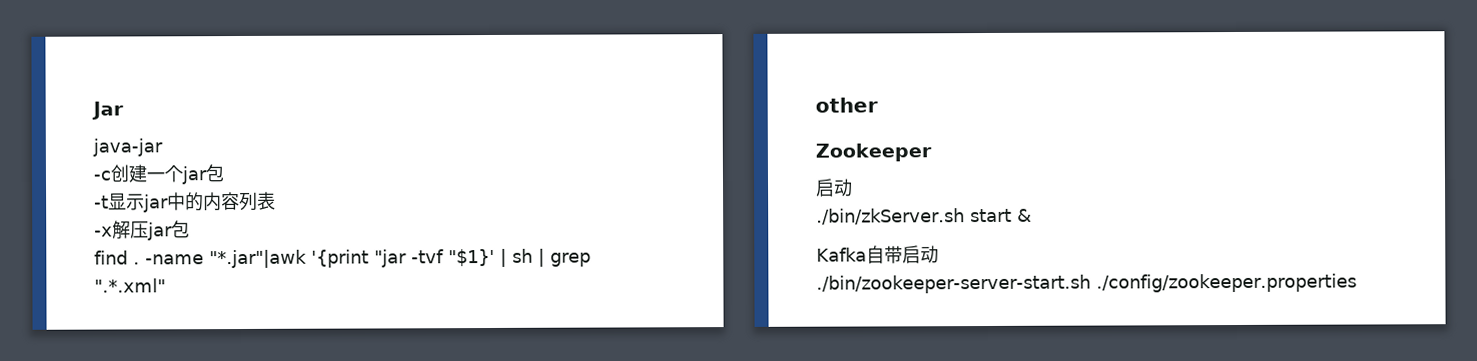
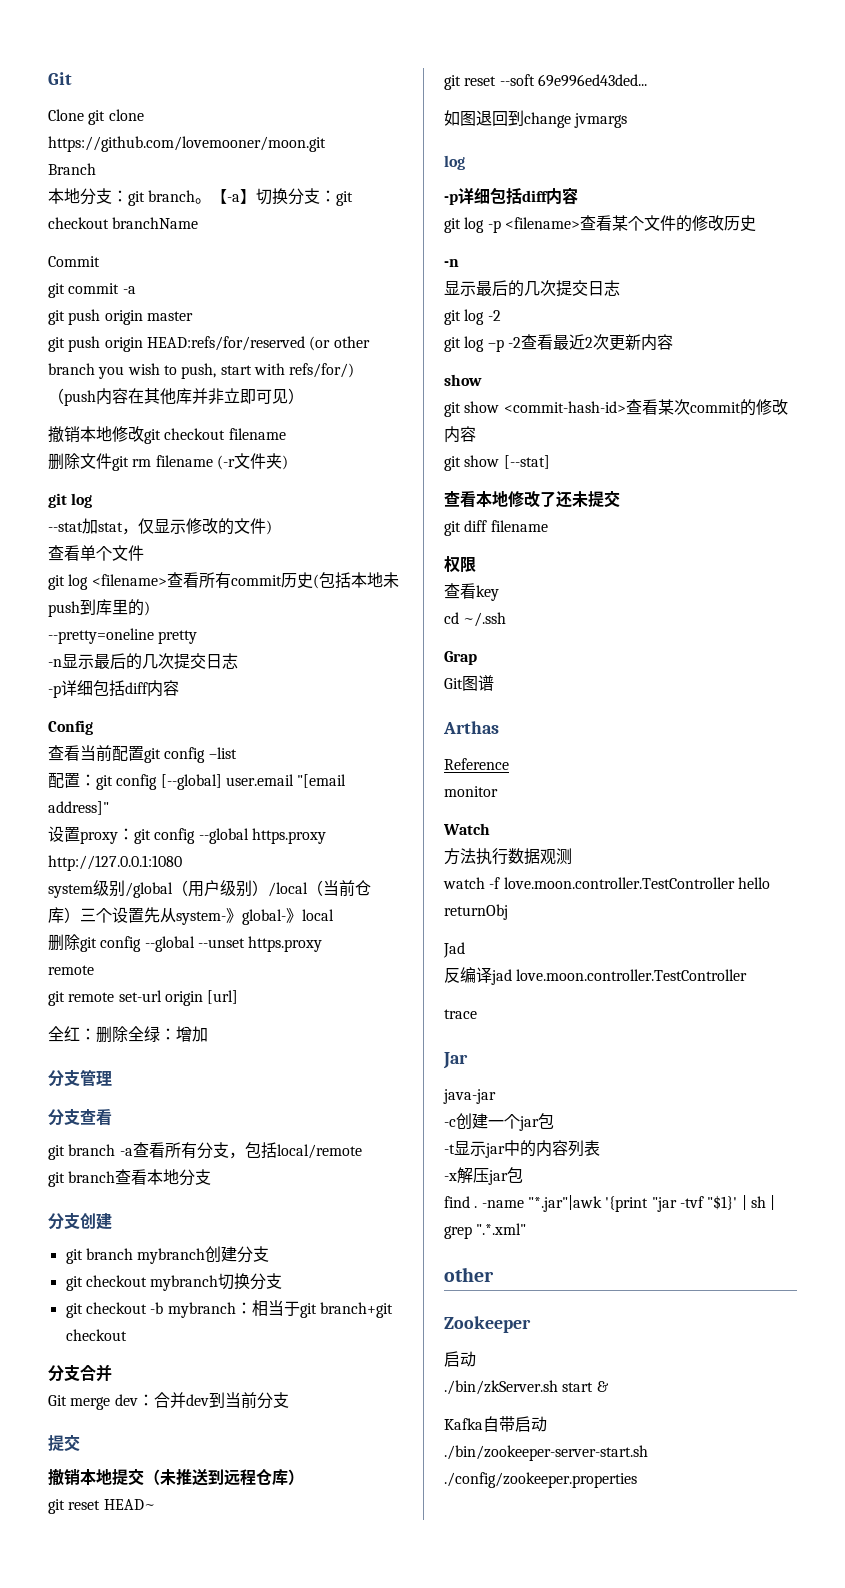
(91, 110) none -> [48,72,72,85] [48,109,144,125] [48,136,326,152] [48,163,96,175] [48,188,354,206] [48,217,199,229] [48,256,100,267] [48,283,136,298] [48,309,193,325] [48,336,370,352] [48,363,355,379] [48,388,304,406] [48,426,286,444] [48,453,288,471] [48,493,93,508] [48,518,272,535] [48,545,144,561] [48,572,399,590] [48,599,150,617] [48,628,198,644] [48,653,238,670] [48,680,179,698] [48,720,93,735] [48,745,237,763] [48,772,347,790] [48,801,109,815] [48,826,326,844] [48,855,182,871] [48,880,371,898] [48,907,334,925] [48,934,323,952] [48,965,94,975] [48,990,239,1006] [48,1026,208,1043] [48,1069,112,1087] [48,1108,112,1126] [48,1142,362,1160] [48,1169,212,1187] [48,1212,112,1230] [65,1246,270,1264] [65,1273,283,1291] [65,1300,393,1318] [65,1329,127,1341] [48,1364,112,1382] [48,1392,289,1410] [48,1435,80,1452] [48,1468,304,1486] [48,1499,155,1514] [444,74,647,90] [444,110,628,128] [444,155,465,170] [444,187,578,205] [444,215,756,233] [444,259,459,267] [444,280,620,297] [444,309,501,325] [444,334,673,352] [444,374,482,386] [444,399,788,417] [444,426,476,443] [444,455,550,471] [444,491,620,508] [444,520,548,536] [444,555,476,573] [444,583,499,601] [444,612,507,627] [444,651,477,665] [444,675,494,691] [443,721,499,734] [444,758,509,770] [444,786,498,797] [443,823,490,835] [444,848,572,865] [443,877,770,889] [444,904,508,920] [443,942,465,958] [444,967,748,985] [444,1009,477,1019] Git // Clone git clone https://github.com/lovemooner/moon.git // Branch // 本地分支：git branch。【-a】切换分支：git checkout branchName // Commit // git commit -a // git push origin master // git push origin HEAD:refs/for/reserved (or other branch you wish to push, start with refs/for/)（push内容在其他库并非立即可见） // 撤销本地修改git checkout filename // 删除文件git rm filename (-r文件夹) // git log // --stat加stat，仅显示修改的文件) // 查看单个文件 // git log <filename>查看所有commit历史(包括本地未push到库里的) // --pretty=oneline pretty // -n显示最后的几次提交日志 // -p详细包括diff内容 // Config // 查看当前配置git config –list // 配置：git config [--global] user.email "[email address]" // 设置proxy：git config --global https.proxy http://127.0.0.1:1080 // system级别/global（用户级别）/local（当前仓库）三个设置先从system-》global-》local // 删除git config --global --unset https.proxy // remote // git remote set-url origin [url] // 全红：删除全绿：增加 // 分支管理 // 分支查看 // git branch -a查看所有分支，包括local/remote // git branch查看本地分支 // 分支创建 // git branch mybranch创建分支 // git checkout mybranch切换分支 // git checkout -b mybranch：相当于git branch+git checkout // 分支合并 // Git merge dev：合并dev到当前分支 // 提交 // 撤销本地提交（未推送到远程仓库） // git reset HEAD~ // git reset --soft 69e996ed43ded... // 如图退回到change jvmargs // log // -p详细包括diff内容 // git log -p <filename>查看某个文件的修改历史 // -n // 显示最后的几次提交日志 // git log -2 // git log –p -2查看最近2次更新内容 // show // git show <commit-hash-id>查看某次commit的修改内容 // git show [--stat] // 查看本地修改了还未提交 // git diff filename // 权限 // 查看key // cd ~/.ssh // Grap // Git图谱 // Arthas // Reference // monitor // Watch // 方法执行数据观测 // watch -f love.moon.controller.TestController hello returnObj // Jad // 反编译jad love.moon.controller.TestController // trace //

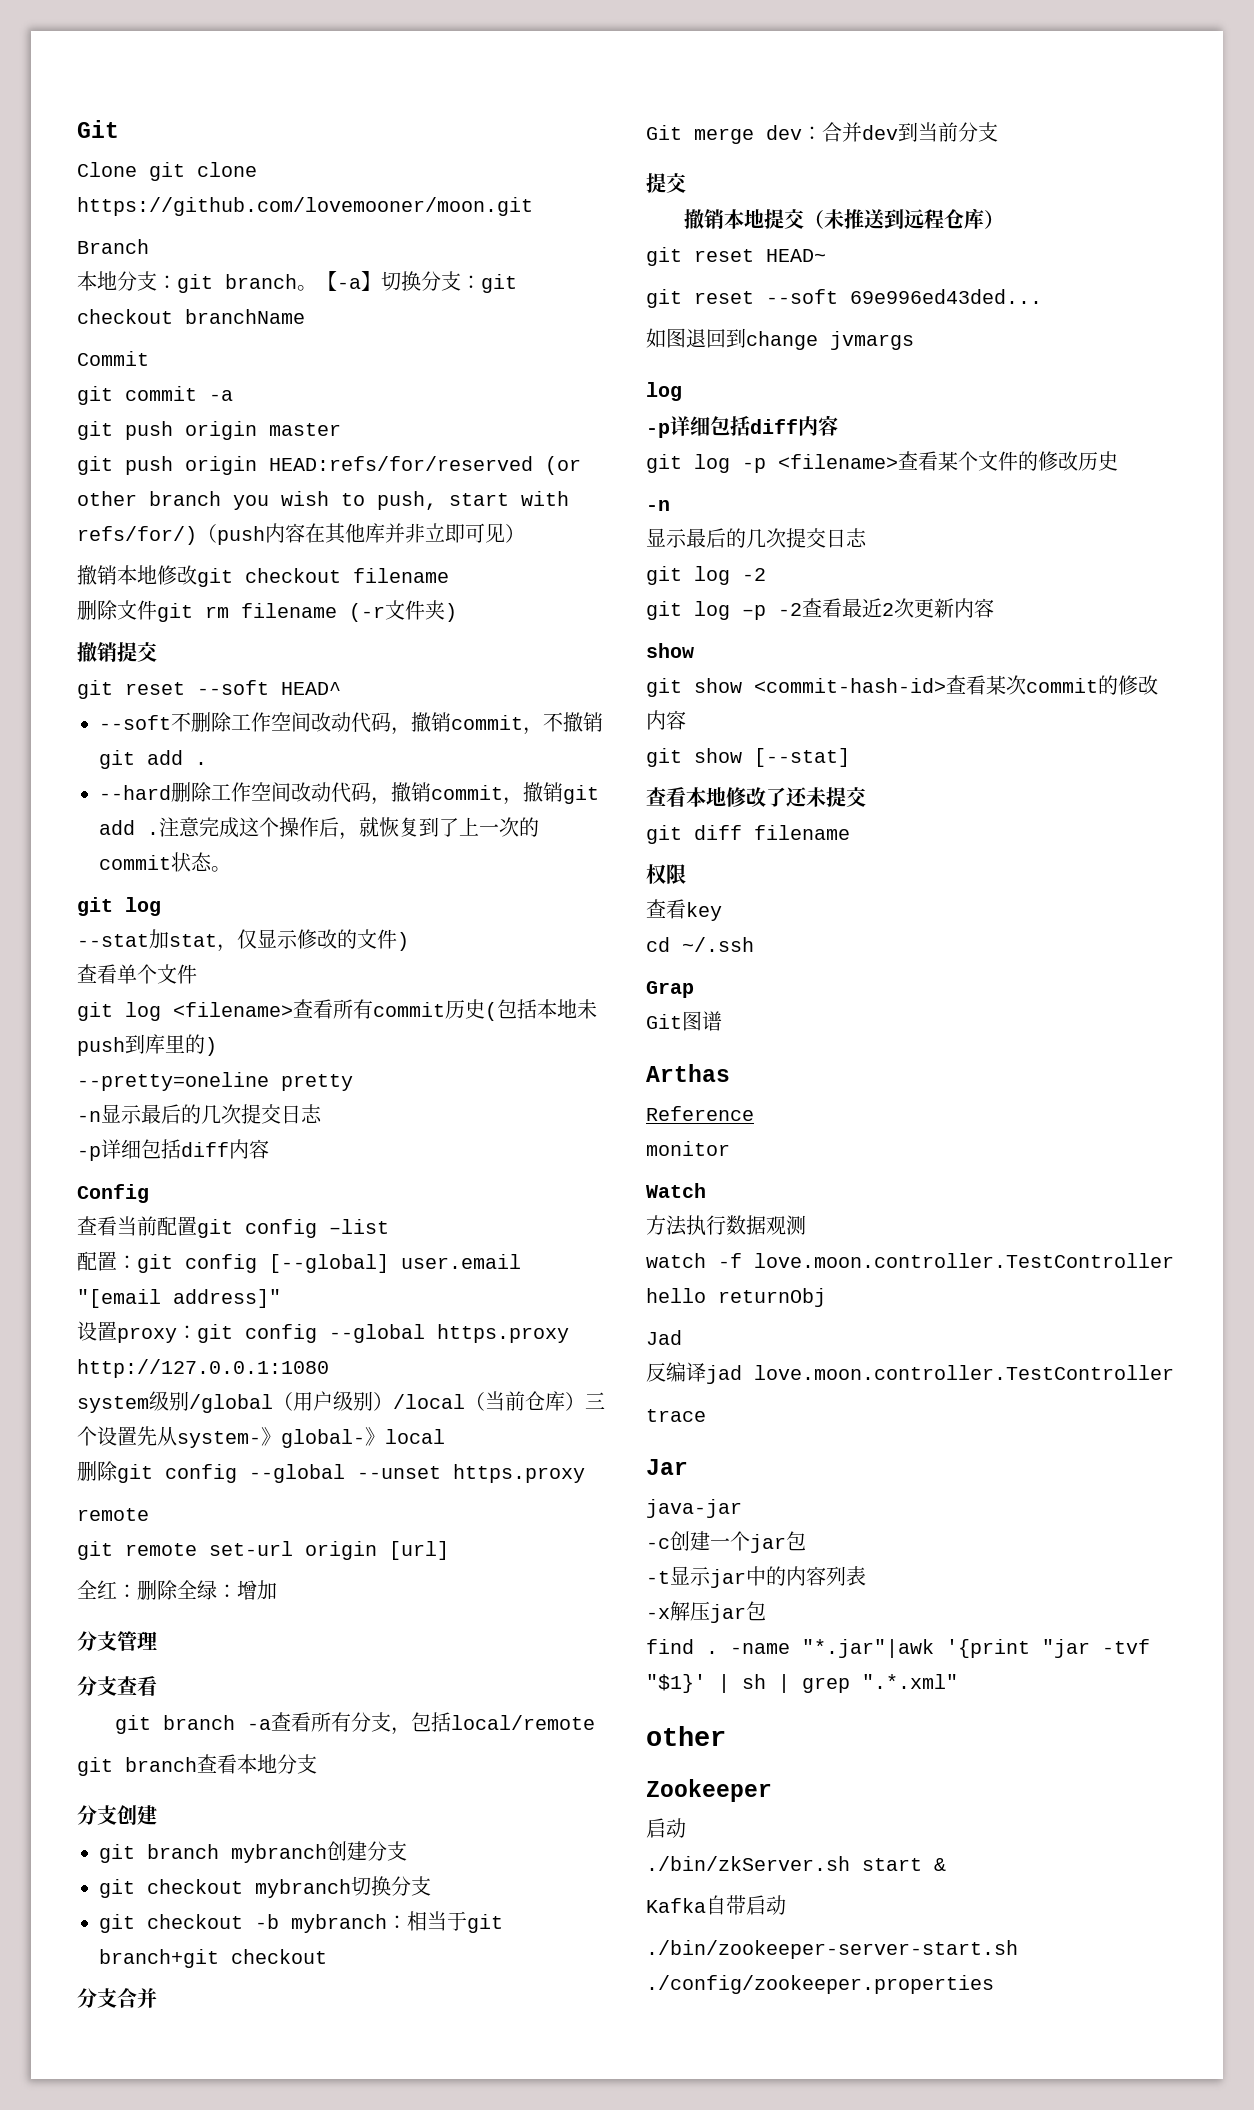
(288, 462) none -> [77,642,157,662] [77,680,341,699] [99,712,603,735] [99,750,207,769] [99,782,599,805] [99,817,539,840] [99,852,231,872] // 撤销提交 // git reset --soft HEAD^ // --soft不删除工作空间改动代码，撤销commit，不撤销git add . // --hard删除工作空间改动代码，撤销commit，撤销git add .注意完成这个操作后，就恢复到了上一次的commit状态。

